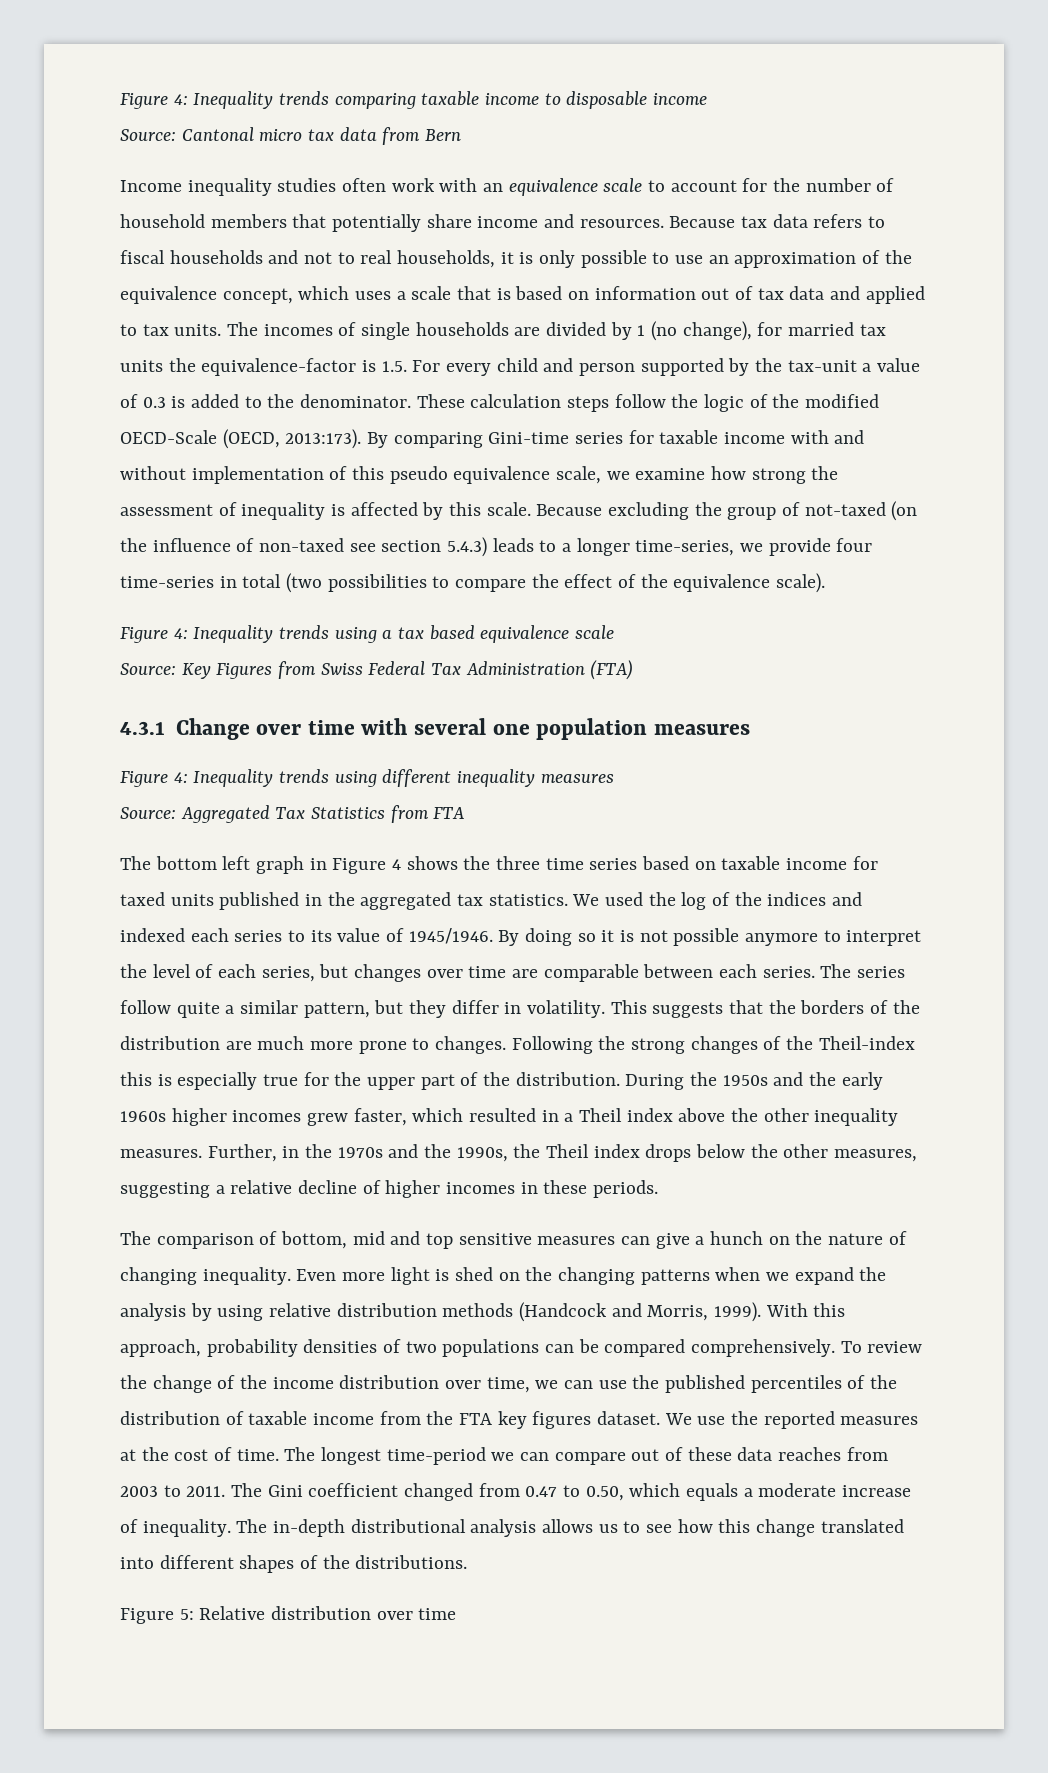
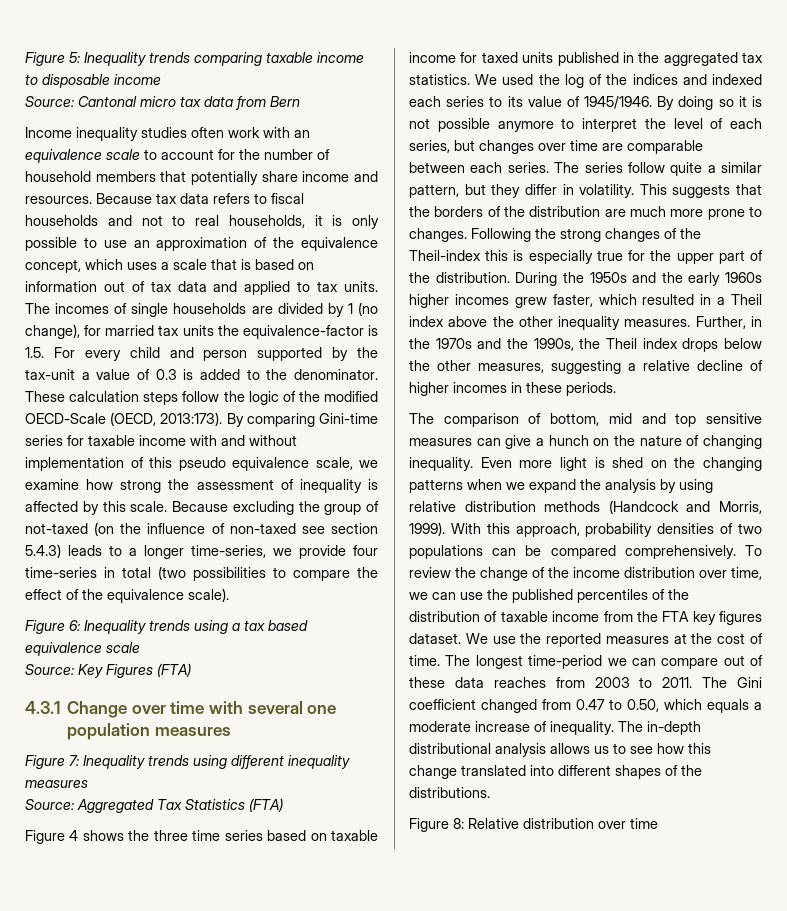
[120,93,188,109] Figure 4: -> [25,52,80,66] Figure 5:
[173,628,188,639] 4: -> [69,620,80,631] 6:
[278,661,585,679] from Swiss Federal Tax Administration -> (153, 671) none
[173,772,188,783] 4: -> [69,755,79,766] 7:
[390,805,465,823] [120,856,327,874] from FTA // The bottom left graph in -> [249,798,283,812] (FTA) //
[179,1609,194,1620] 5: -> [453,818,464,829] 8:

